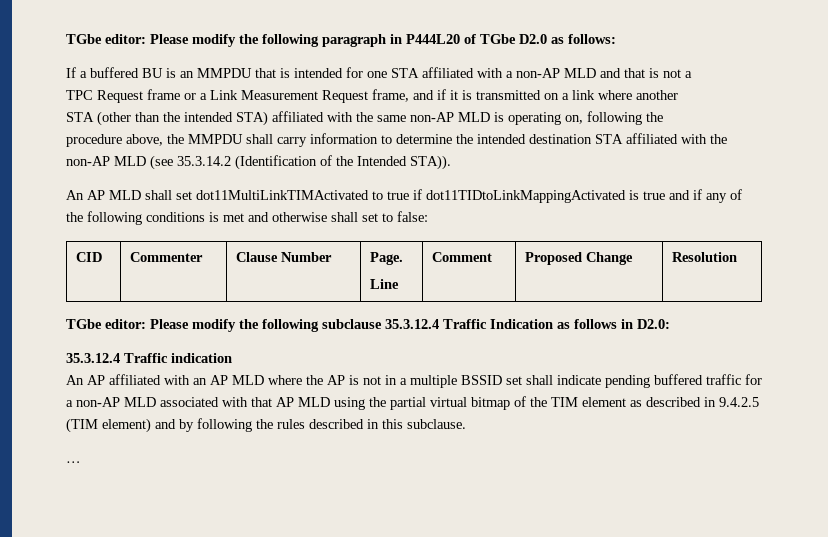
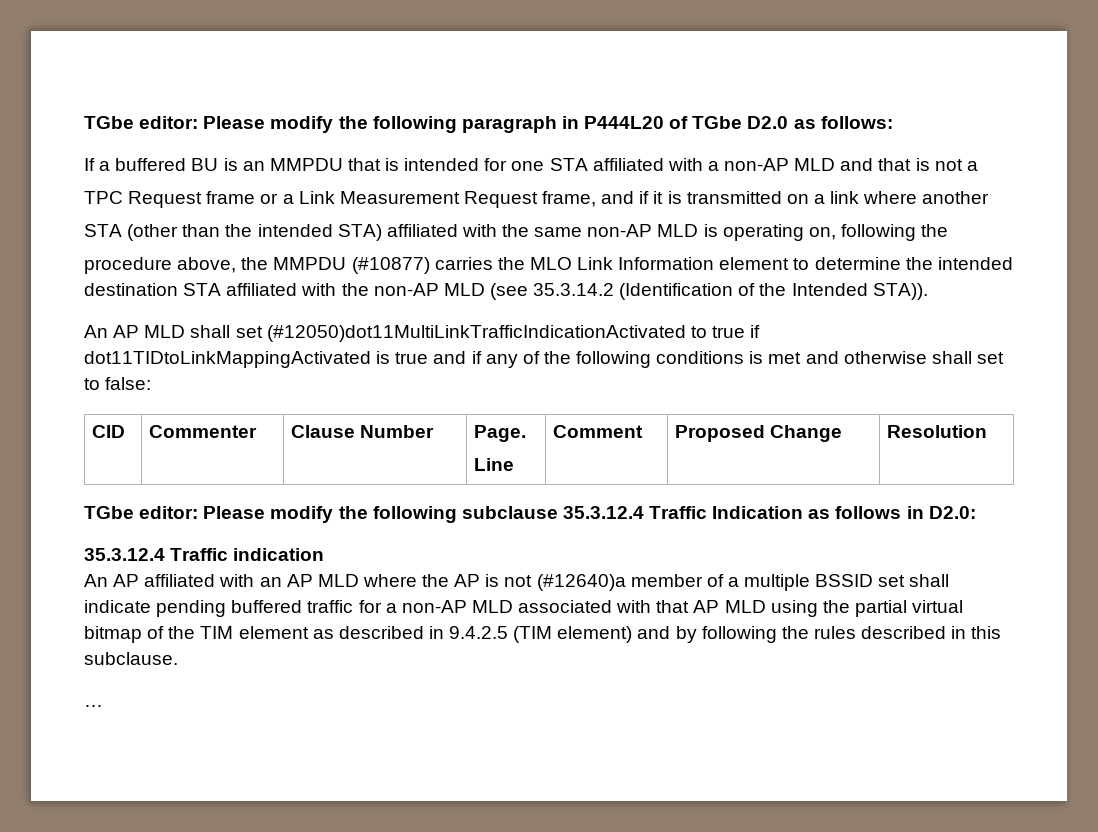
[246,133,378,147] shall carry information -> [351,257,790,274] (#10877) carries the MLO Link Information element
[196,190,369,200] dot11MultiLinkTIMActivated -> [266,325,686,342] (#12050)dot11MultiLinkTrafficIndicationActivated
[385,375,397,385] in -> [536,574,724,591] (#12640)a member of

